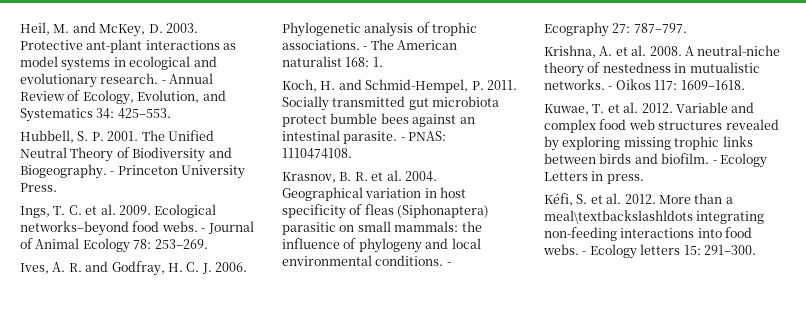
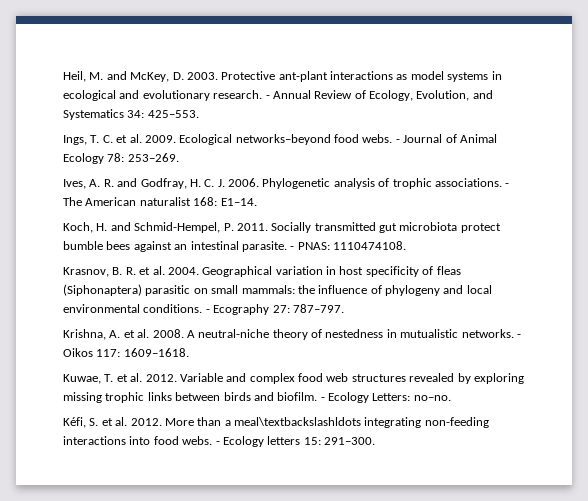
[20,130,214,143] [20,147,232,162] [20,164,246,179] [20,183,57,192] // Hubbell, S. P. 2001. The Unified Neutral Theory of Biodiversity and Biogeography. - Princeton University Press. -> (199, 114) none
[372,57,383,67] 1. -> [220,198,257,206] E1–14.
[544,171,644,184] Letters in press. -> [372,393,451,401] Letters: no–no.

